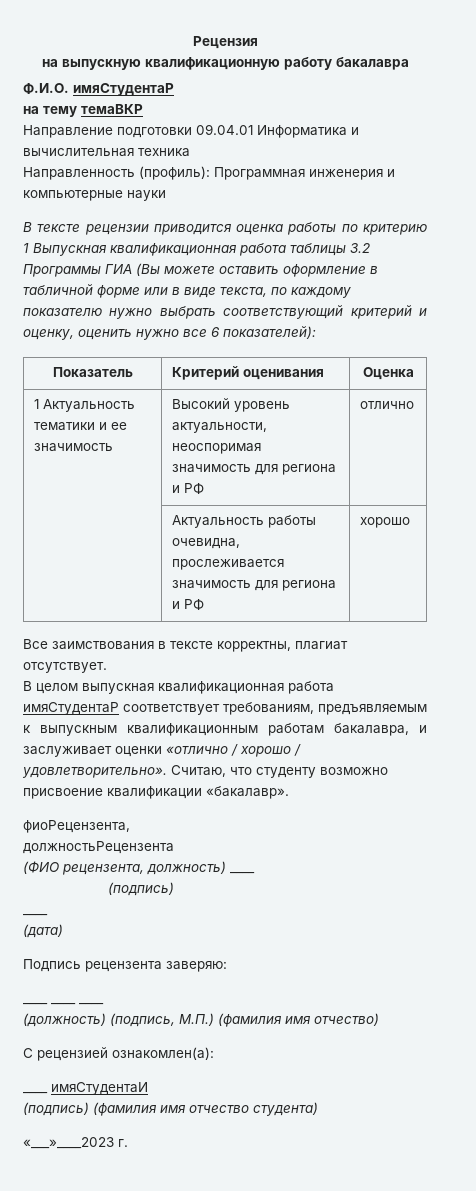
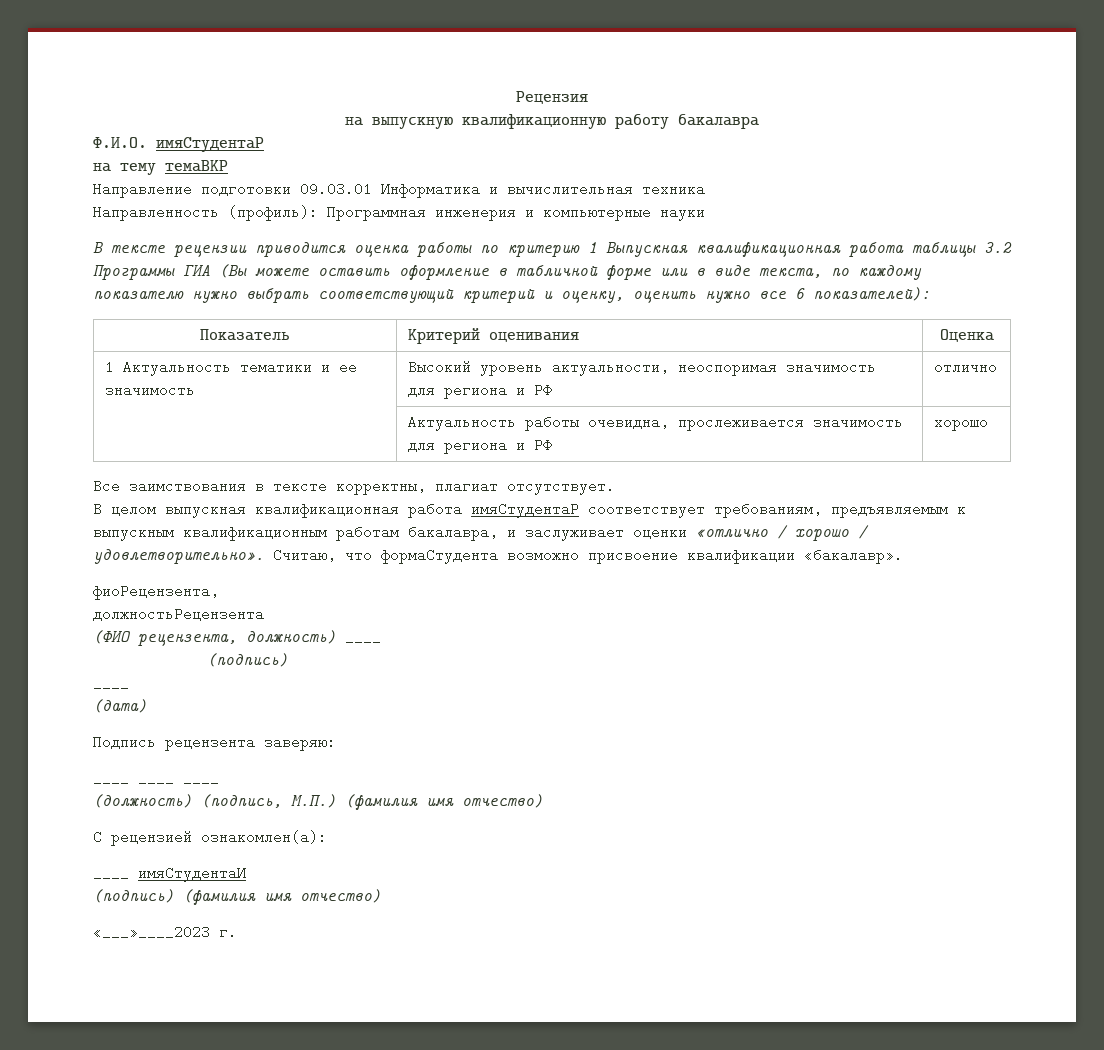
[196,124,253,135] 09.04.01 -> [300,182,372,196] 09.03.01
[256,767,316,778] студенту -> [381,546,498,564] формаСтудента
[189,1102,318,1116] отчество студента) -> [300,889,381,903] отчество)

